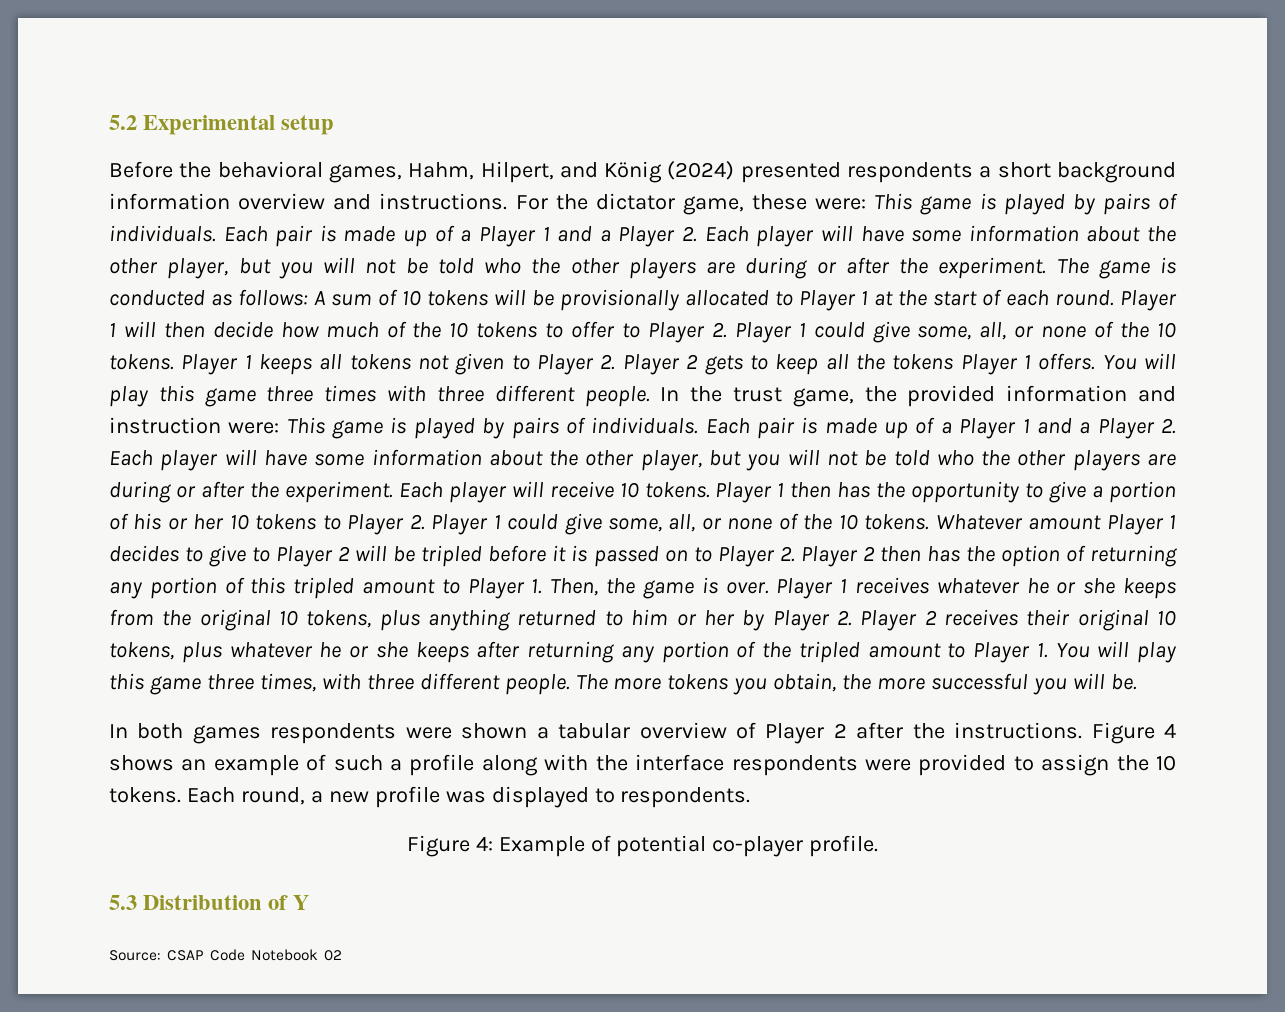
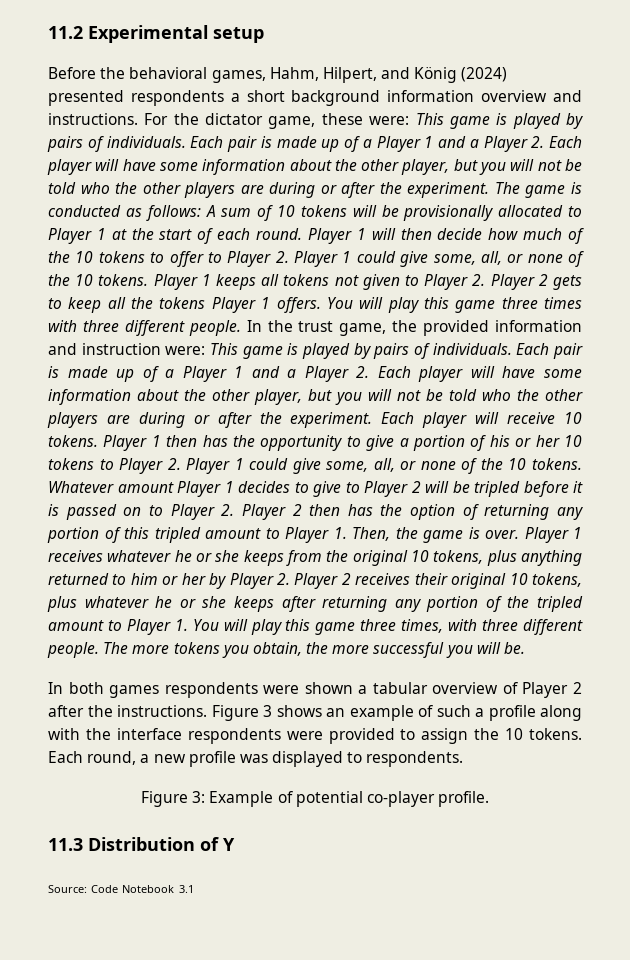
[109,115,137,130] 5.2 -> [48,26,83,39] 11.2
[1164,723,1176,738] 4 -> [263,705,272,717] 3
[475,836,493,851] 4: -> [192,791,206,803] 3:
[109,895,137,910] 5.3 -> [48,838,83,851] 11.3
[166,950,204,961] CSAP -> (87, 889) none
[323,950,342,961] 02 -> [178,885,194,893] 3.1

